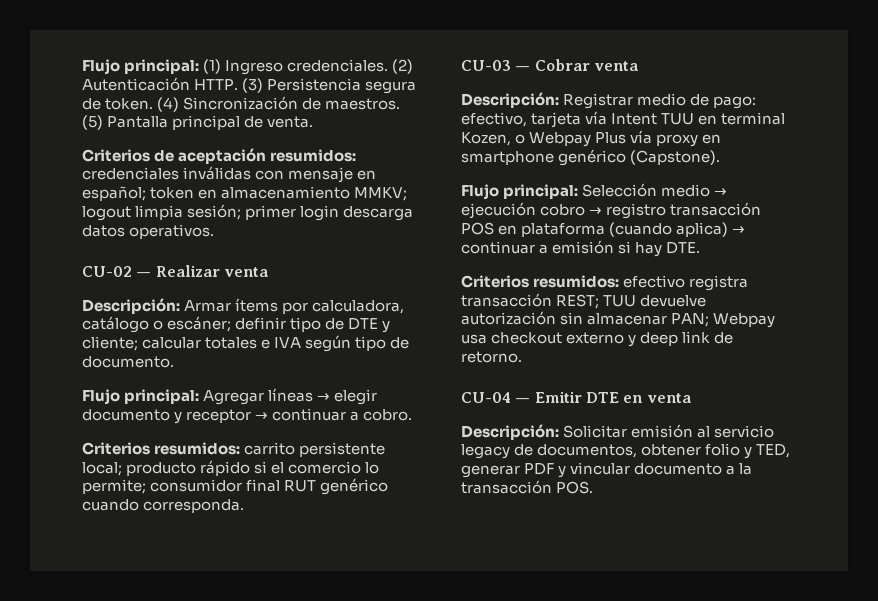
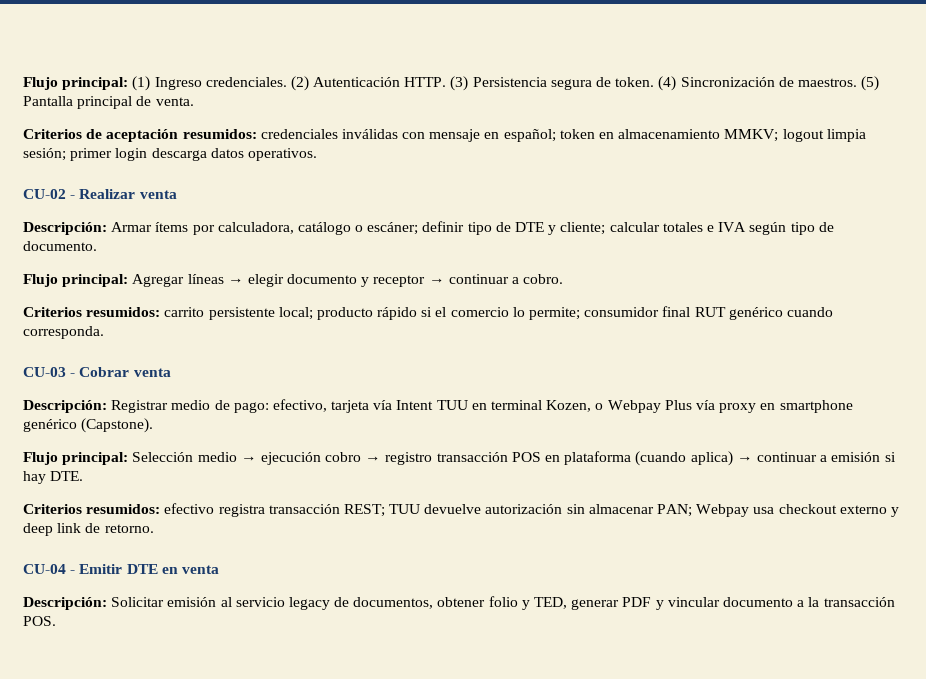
[136,272,152,277] — -> [70,195,76,199] -
[515,66,531,71] — -> [70,373,76,377] -
[515,398,531,403] — -> [70,570,76,574] -

